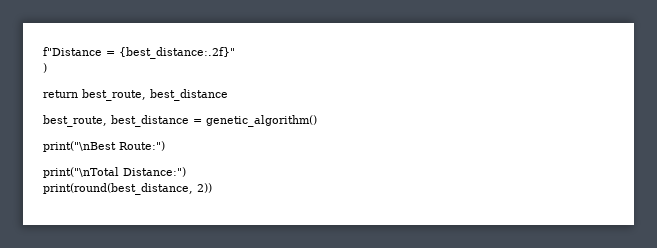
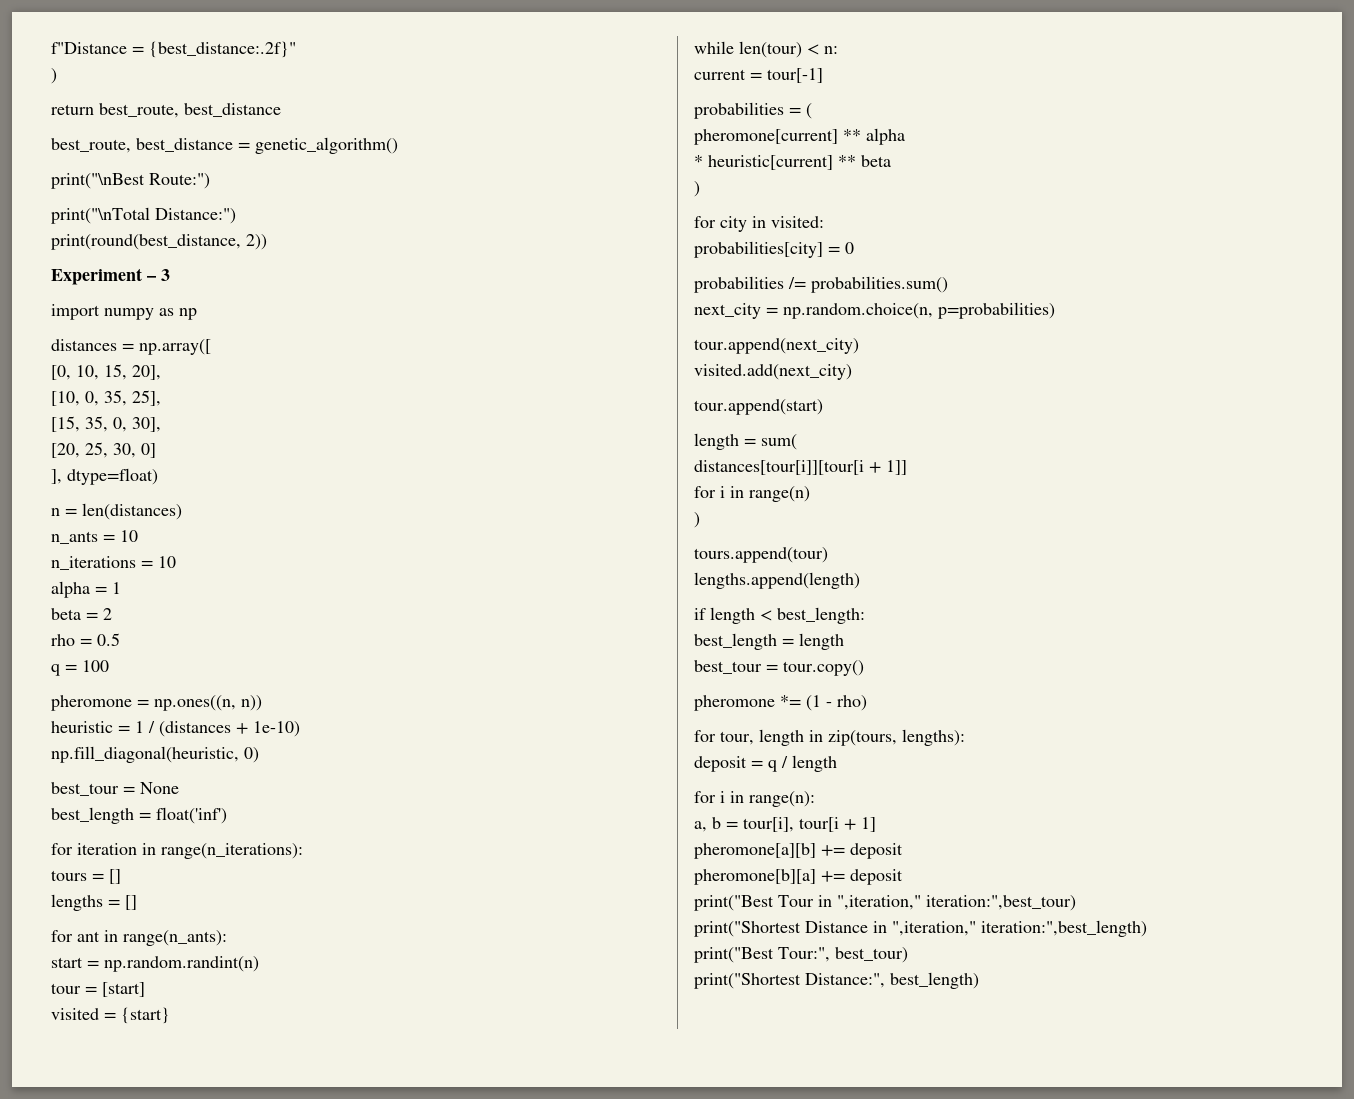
(212, 188) none -> [51,268,170,285] [51,304,197,320] [51,339,211,355] [51,364,161,380] [51,390,161,406] [51,416,161,432] [51,442,156,458] [51,468,158,485] [51,503,182,520] [51,530,138,544] [51,556,176,570] [51,581,121,598] [51,608,112,620] [51,633,120,646] [51,660,109,676] [51,695,262,711] [51,721,300,737] [51,746,259,763] [51,782,179,796] [51,807,227,824] [51,843,303,859] [51,869,121,884] [51,894,137,911] [51,930,227,946] [51,956,259,972] [51,982,145,997] [51,1007,170,1024] [694,41,838,58] [694,68,823,83] [694,102,812,119] [694,128,905,145] [694,155,891,170] [694,181,700,197] [694,216,824,232] [694,241,854,258] [694,276,948,293] [694,302,1055,319] [694,338,859,354] [694,364,852,380] [694,399,823,415] [694,433,797,450] [694,460,907,475] [694,486,810,502] [694,512,700,528] [694,547,828,563] [694,572,860,589] [694,607,865,624] [694,633,844,650] [694,660,864,676] [694,695,867,711] [694,729,965,746] [694,755,837,772] [694,791,815,807] [694,817,876,832] [694,843,903,859] [694,869,903,885] [694,895,1076,911] [694,920,1147,937] [694,947,908,963] [694,972,979,989] // Experiment – 3 // import numpy as np // distances = np.array([ // [0, 10, 15, 20], // [10, 0, 35, 25], // [15, 35, 0, 30], // [20, 25, 30, 0] // ], dtype=float) // n = len(distances) // n_ants = 10 // n_iterations = 10 // alpha = 1 // beta = 2 // rho = 0.5 // q = 100 // pheromone = np.ones((n, n)) // heuristic = 1 / (distances + 1e-10) // np.fill_diagonal(heuristic, 0) // best_tour = None // best_length = float('inf') // for iteration in range(n_iterations): // tours = [] // lengths = [] // for ant in range(n_ants): // start = np.random.randint(n) // tour = [start] // visited = {start} // while len(tour) < n: // current = tour[-1] // probabilities = ( // pheromone[current] ** alpha // * heuristic[current] ** beta // ) // for city in visited: // probabilities[city] = 0 // probabilities /= probabilities.sum() // next_city = np.random.choice(n, p=probabilities) // tour.append(next_city) // visited.add(next_city) // tour.append(start) // length = sum( // distances[tour[i]][tour[i + 1]] // for i in range(n) // ) // tours.append(tour) // lengths.append(length) // if length < best_length: // best_length = length // best_tour = tour.copy() // pheromone *= (1 - rho) // for tour, length in zip(tours, lengths): // deposit = q / length // for i in range(n): // a, b = tour[i], tour[i + 1] // pheromone[a][b] += deposit // pheromone[b][a] += deposit // print("Best Tour in ",iteration," iteration:",best_tour) // print("Shortest Distance in ",iteration," iteration:",best_length) // print("Best Tour:", best_tour) // print("Shortest Distance:", best_length)

